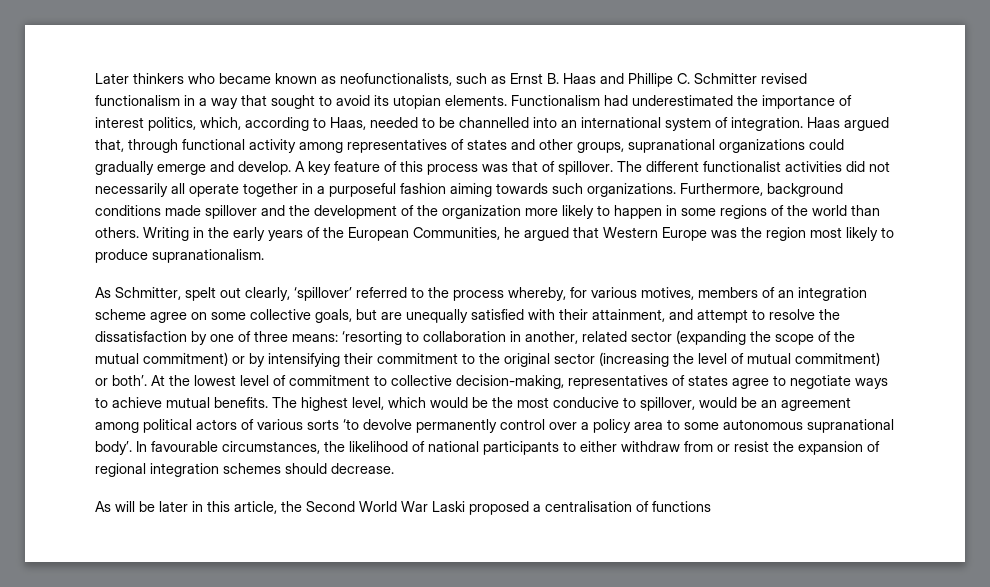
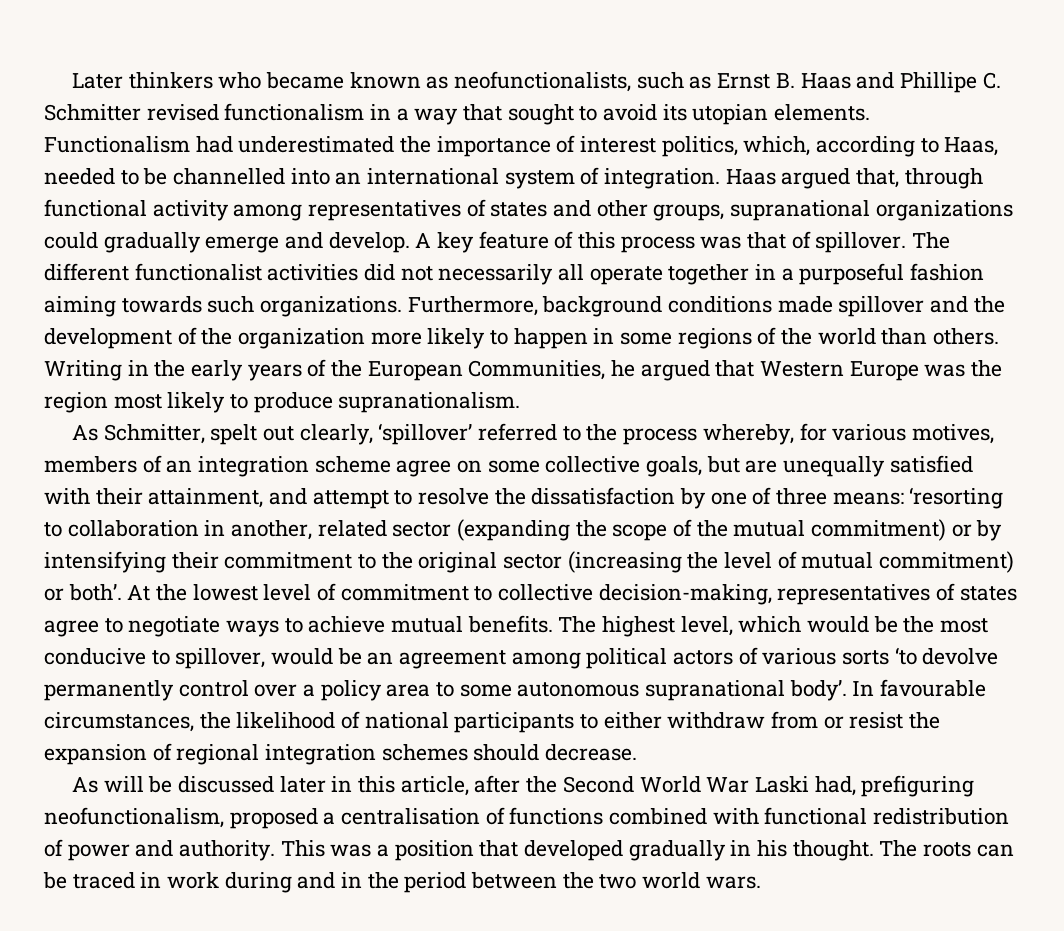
(155, 506) none -> [178,776,275,793] discussed
(277, 507) none -> [474,775,521,793] after
(465, 506) none -> [814,775,975,797] [44,807,224,828] had, prefiguring neofunctionalism,
(711, 506) none -> [609,807,1010,825] [44,839,1014,861] [43,872,761,893] combined with functional redistribution of power and authority. This was a position that developed gradually in his thought. The roots can be traced in work during and in the period between the two world wars.

